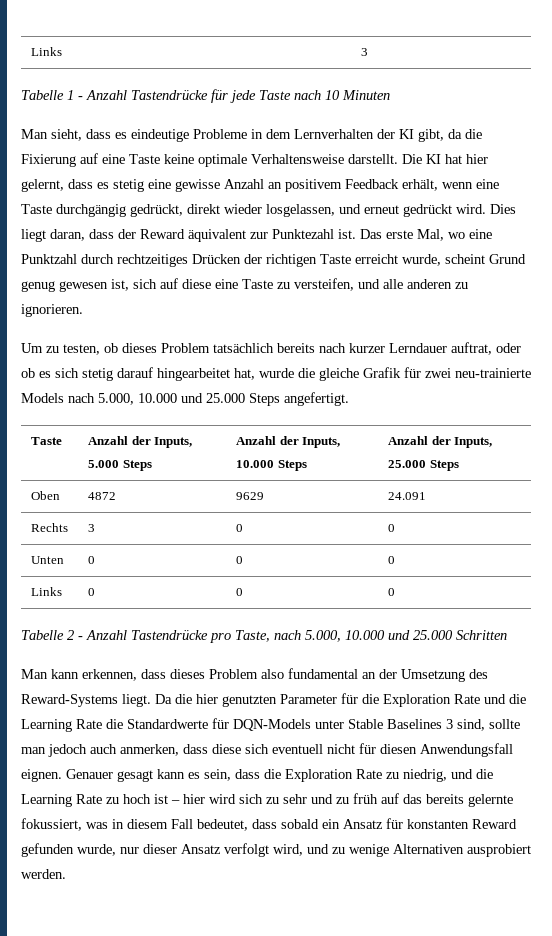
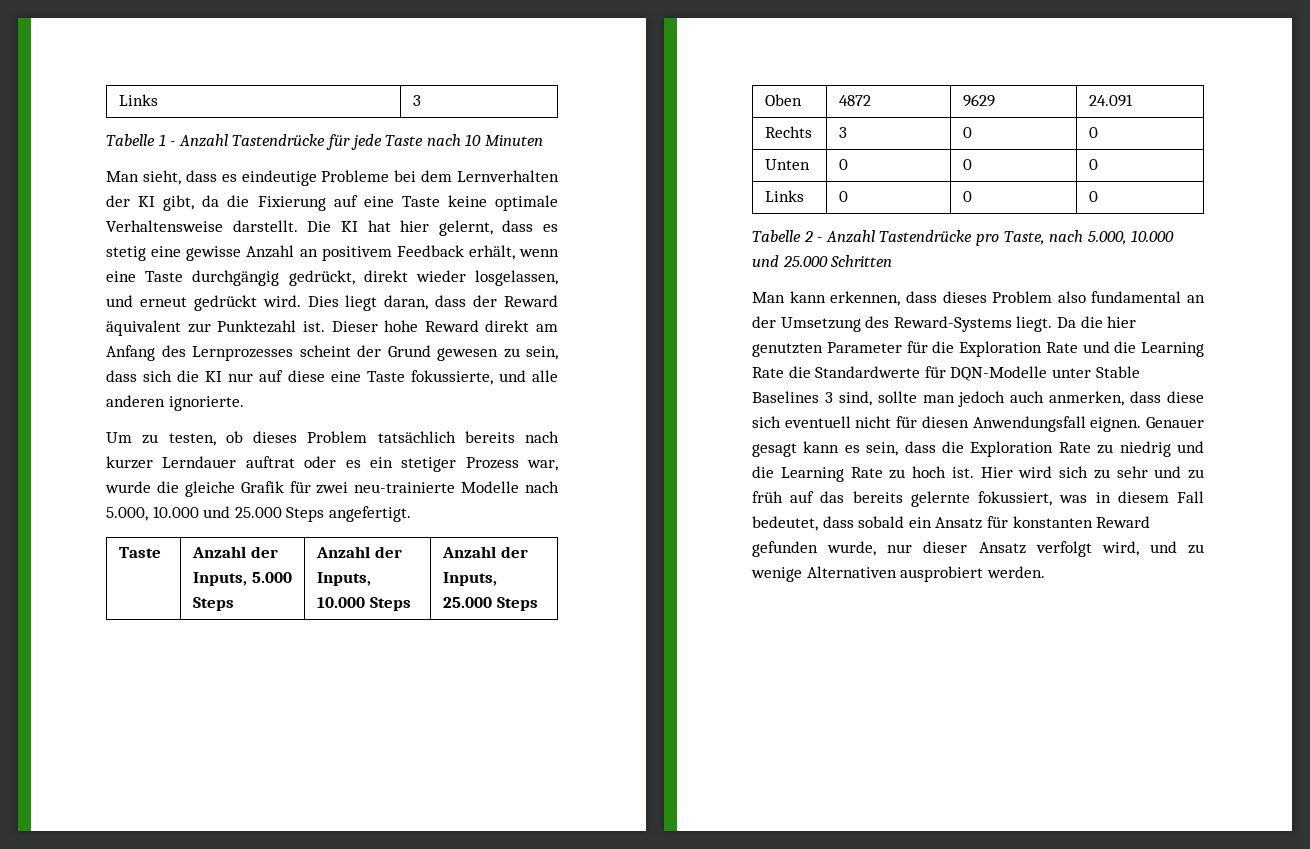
[251,129,263,139] in -> [394,170,417,182] bei
[360,229,492,241] [21,254,526,267] [21,279,157,292] Das erste Mal, wo eine Punktzahl durch rechtzeitiges Drücken der richtigen Taste erreicht wurde, scheint Grund genug gewesen ist, sich -> [331,320,558,332] [106,345,558,361] [106,370,254,382] Dieser hohe Reward direkt am Anfang des Lernprozesses scheint der Grund gewesen zu sein, dass sich die KI nur
[277,278,354,291] zu versteifen, -> [410,370,493,385] fokussierte,
[455,282,468,289] [21,304,83,317] zu ignorieren. -> [168,396,244,411] ignorierte.
[451,342,521,355] [21,367,255,381] auftrat, oder ob es sich stetig darauf hingearbeitet hat, -> [245,456,558,472] auftrat oder es ein stetiger Prozess war,
[21,393,64,403] Models -> [461,481,520,493] Modelle
[233,719,311,731] DQN-Models -> [950,366,1048,381] DQN-Modelle
[403,769,447,782] niedrig, -> [1119,441,1171,457] niedrig
[154,794,205,804] ist – hier -> [951,467,1013,478] ist. Hier

